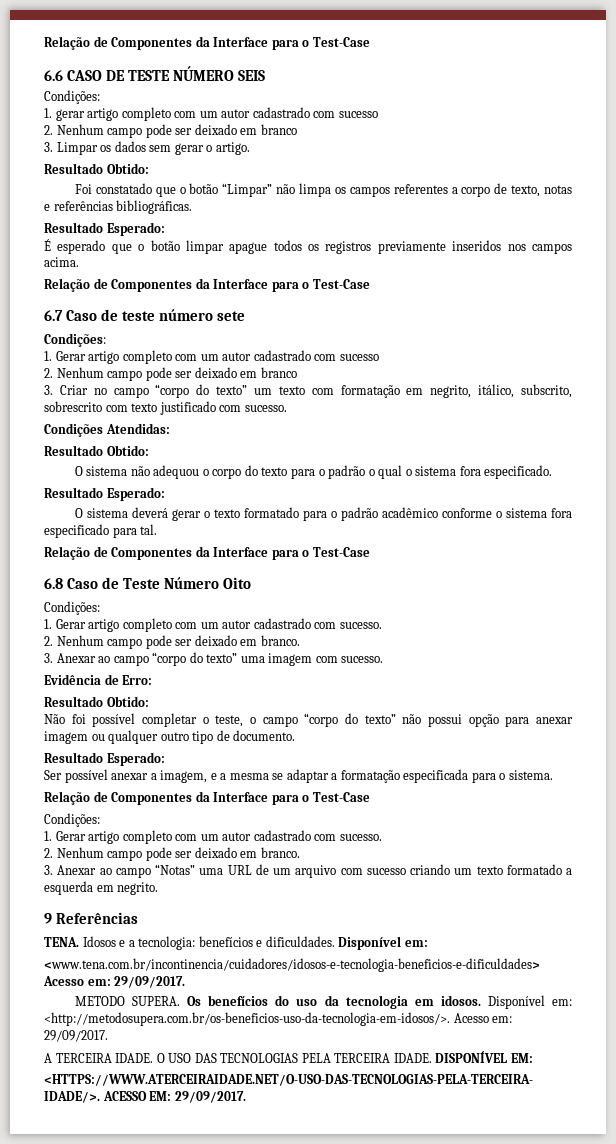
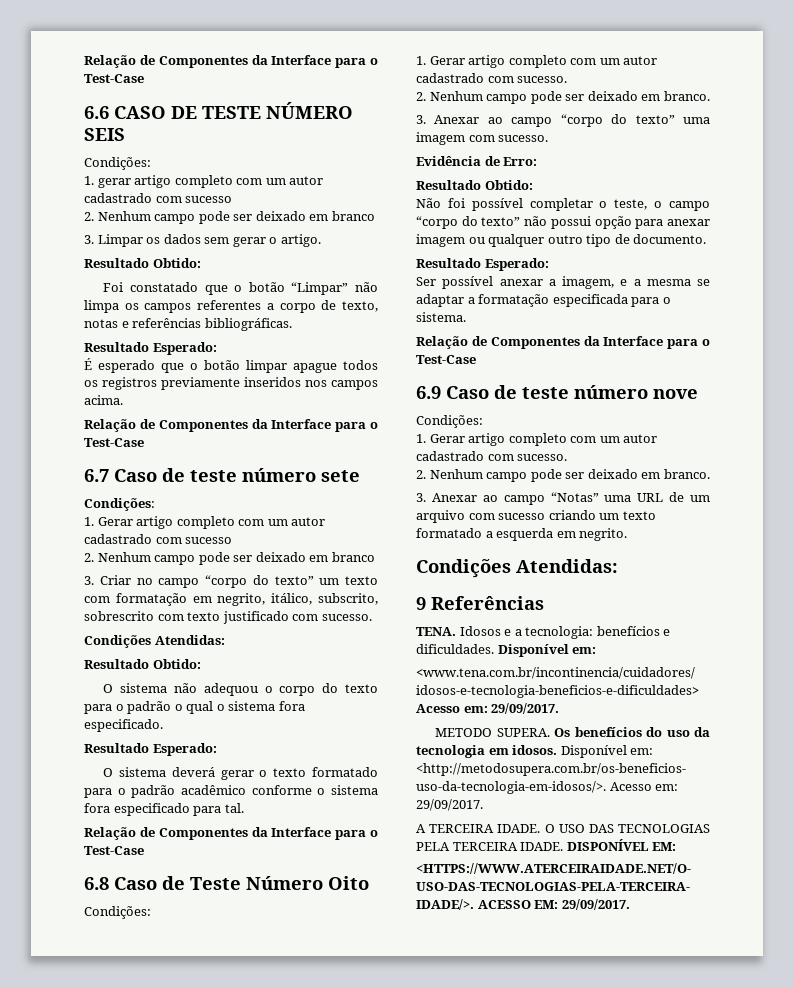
(370, 797) none -> [416,385,698,399] // 6.9 Caso de teste número nove
(159, 888) none -> [416,559,618,578] // Condições Atendidas:

